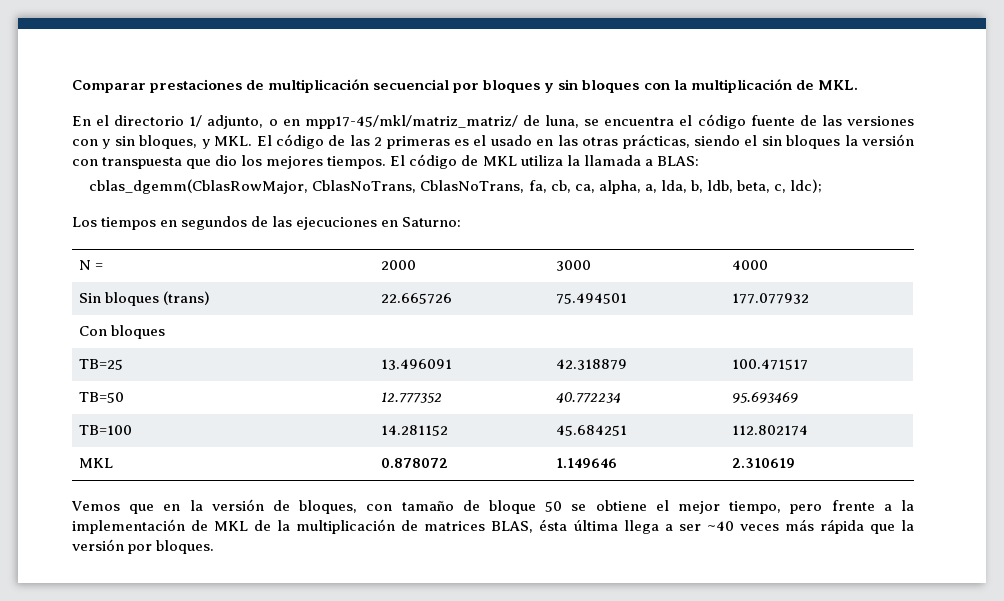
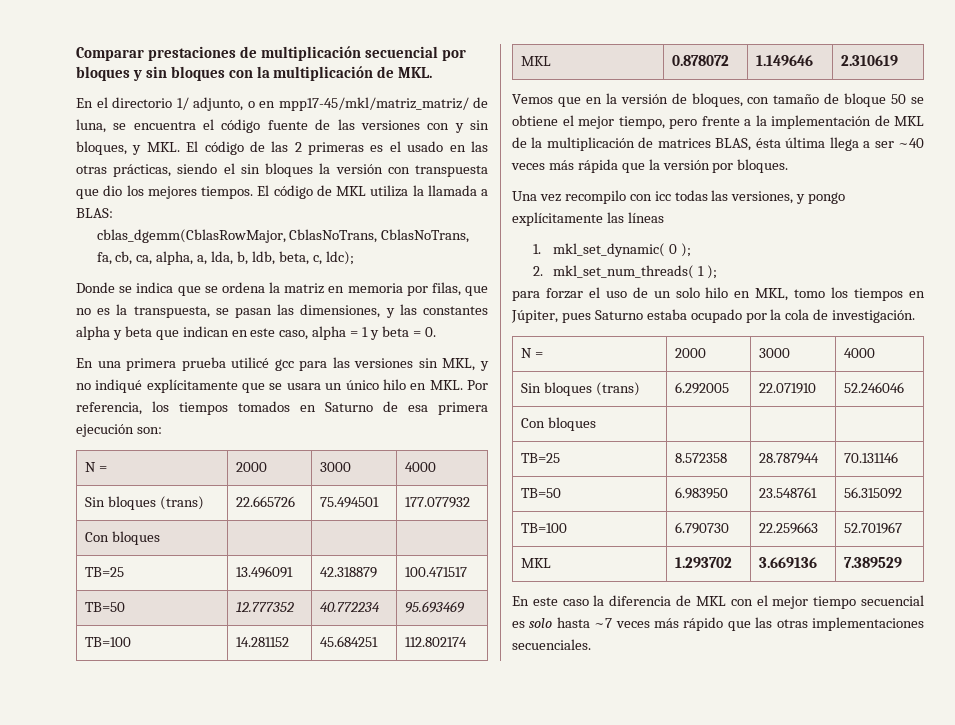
[72,216,462,230] Los tiempos en segundos de las ejecuciones en Saturno: -> [76,282,488,296] [76,304,488,318] [76,326,436,340] [76,357,489,371] [76,379,489,393] [76,401,488,415] [76,424,162,437] Donde se indica que se ordena la matriz en memoria por filas, que no es la transpuesta, se pasan las dimensiones, y las constantes alpha y beta que indican en este caso, alpha = 1 y beta = 0. // En una primera prueba utilicé gcc para las versiones sin MKL, y no indiqué explícitamente que se usara un único hilo en MKL. Por referencia, los tiempos tomados en Saturno de esa primera ejecución son:
(215, 547) none -> [512,190,846,204] [512,212,664,226] [532,243,691,257] [532,265,717,279] [512,287,925,301] [511,309,916,323] [521,348,543,358] [675,348,707,358] [759,348,791,358] [844,348,876,358] [521,382,640,396] [675,382,730,394] [759,383,817,394] [844,382,905,393] [521,417,596,431] [521,453,561,463] [675,453,728,463] [759,453,820,464] [844,452,899,463] [521,488,562,498] [675,487,729,499] [759,487,818,498] [844,487,903,499] [521,523,568,533] [675,522,730,534] [759,522,819,534] [844,522,903,534] [521,558,552,568] [675,557,733,568] [759,557,818,568] [844,557,903,568] [512,595,924,609] [512,617,924,631] [512,639,591,650] // Una vez recompilo con icc todas las versiones, y pongo explícitamente las líneas // 1. mkl_set_dynamic( 0 ); // 2. mkl_set_num_threads( 1 ); // para forzar el uso de un solo hilo en MKL, tomo los tiempos en Júpiter, pues Saturno estaba ocupado por la cola de investigación. // N = | 2000 | 3000 | 4000 // Sin bloques (trans) | 6.292005 | 22.071910 | 52.246046 // Con bloques | | | // TB=25 | 8.572358 | 28.787944 | 70.131146 // TB=50 | 6.983950 | 23.548761 | 56.315092 // TB=100 | 6.790730 | 22.259663 | 52.701967 // MKL | 1.293702 | 3.669136 | 7.389529 // En este caso la diferencia de MKL con el mejor tiempo secuencial es solo hasta ~7 veces más rápido que las otras implementaciones secuenciales.

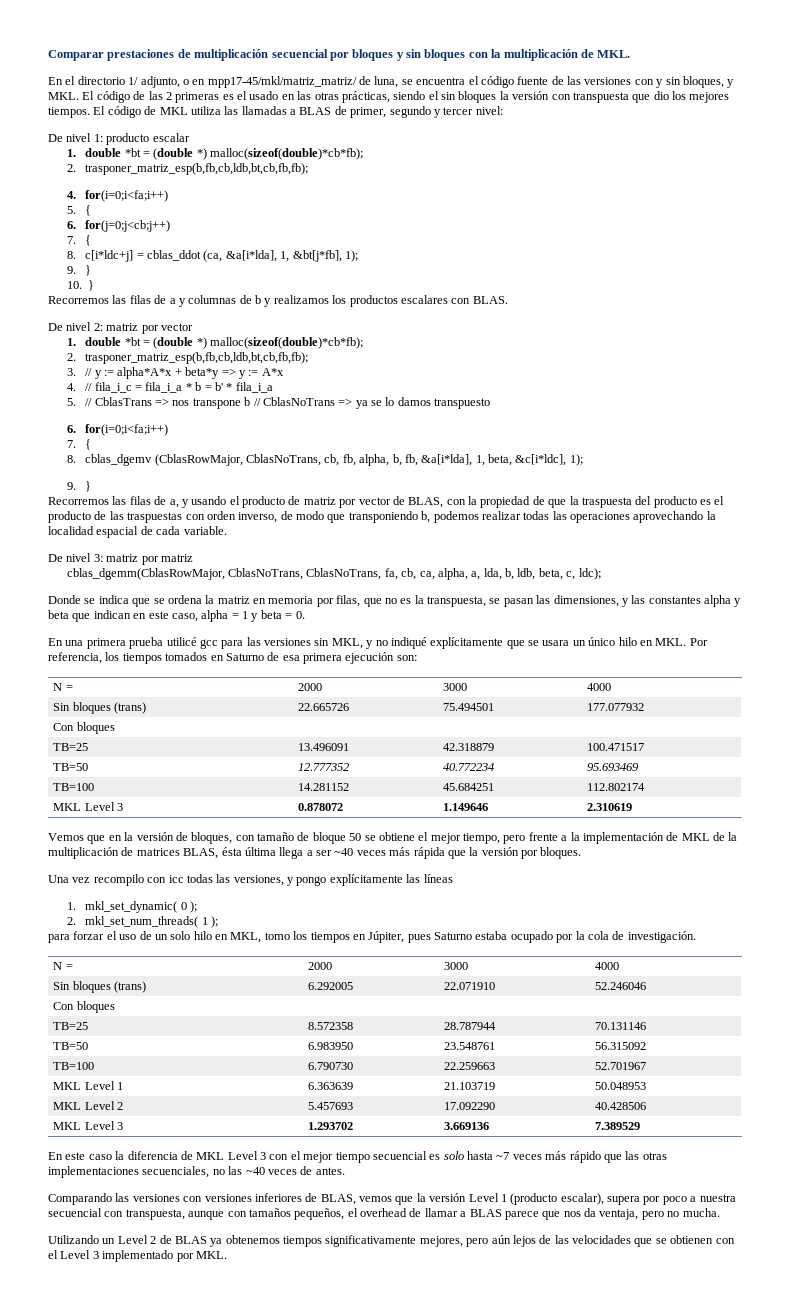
[412,185,488,196] [76,208,113,218] la llamada a BLAS: -> [224,106,503,118] [48,133,190,145] [66,148,364,160] [66,163,309,175] [66,190,169,202] [66,205,92,216] [66,220,171,232] [66,235,92,246] [66,250,358,262] [66,265,92,276] [66,280,94,291] [48,295,508,307] [48,322,193,334] [66,337,364,349] [66,352,309,364] [66,367,284,379] [66,382,273,393] [66,397,491,409] [66,424,169,436] [66,439,92,450] [66,454,583,466] [66,481,92,492] [48,496,725,508] [48,511,716,523] [48,526,227,538] [48,553,193,565] las llamadas a BLAS de primer, segundo y tercer nivel: // De nivel 1: producto escalar // 1. double *bt = (double *) malloc(sizeof(double)*cb*fb); // 2. trasponer_matriz_esp(b,fb,cb,ldb,bt,cb,fb,fb); // 4. for(i=0;i<fa;i++) // 5. { // 6. for(j=0;j<cb;j++) // 7. { // 8. c[i*ldc+j] = cblas_ddot (ca, &a[i*lda], 1, &bt[j*fb], 1); // 9. } // 10. } // Recorremos las filas de a y columnas de b y realizamos los productos escalares con BLAS. // De nivel 2: matriz por vector // 1. double *bt = (double *) malloc(sizeof(double)*cb*fb); // 2. trasponer_matriz_esp(b,fb,cb,ldb,bt,cb,fb,fb); // 3. // y := alpha*A*x + beta*y => y := A*x // 4. // fila_i_c = fila_i_a * b = b' * fila_i_a // 5. // CblasTrans => nos transpone b // CblasNoTrans => ya se lo damos transpuesto // 6. for(i=0;i<fa;i++) // 7. { // 8. cblas_dgemv (CblasRowMajor, CblasNoTrans, cb, fb, alpha, b, fb, &a[i*lda], 1, beta, &c[i*ldc], 1); // 9. } // Recorremos las filas de a, y usando el producto de matriz por vector de BLAS, con la propiedad de que la traspuesta del producto es el producto de las traspuestas con orden inverso, de modo que transponiendo b, podemos realizar todas las operaciones aprovechando la localidad espacial de cada variable. // De nivel 3: matriz por matriz
(552, 61) none -> [84,802,124,811] Level 3
(552, 563) none -> [84,1081,124,1090] [308,1082,354,1090] [444,1082,496,1090] [595,1082,647,1090] [53,1101,124,1110] [308,1102,354,1110] [444,1102,496,1110] [595,1102,647,1110] [53,1121,124,1130] Level 1 | 6.363639 | 21.103719 | 50.048953 // MKL Level 2 | 5.457693 | 17.092290 | 40.428506 // MKL Level 3
(726, 601) none -> [227,1151,266,1160] Level 3
[512,639,591,650] secuenciales. -> [142,1166,345,1178] [48,1193,736,1205] [48,1208,720,1220] [48,1235,735,1247] [48,1250,227,1262] secuenciales, no las ~40 veces de antes. // Comparando las versiones con versiones inferiores de BLAS, vemos que la versión Level 1 (producto escalar), supera por poco a nuestra secuencial con transpuesta, aunque con tamaños pequeños, el overhead de llamar a BLAS parece que nos da ventaja, pero no mucha. // Utilizando un Level 2 de BLAS ya obtenemos tiempos significativamente mejores, pero aún lejos de las velocidades que se obtienen con el Level 3 implementado por MKL.

